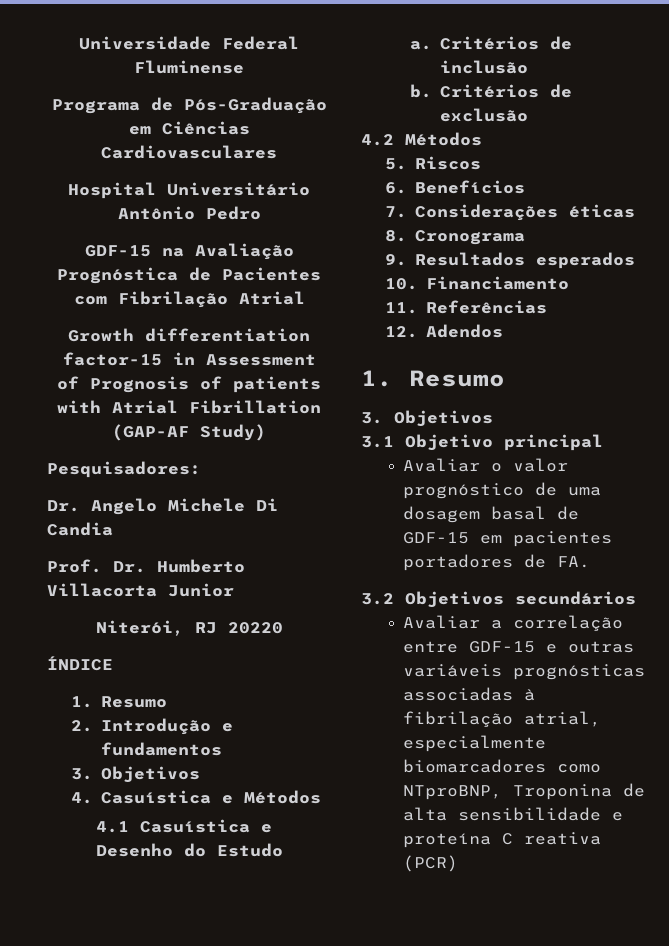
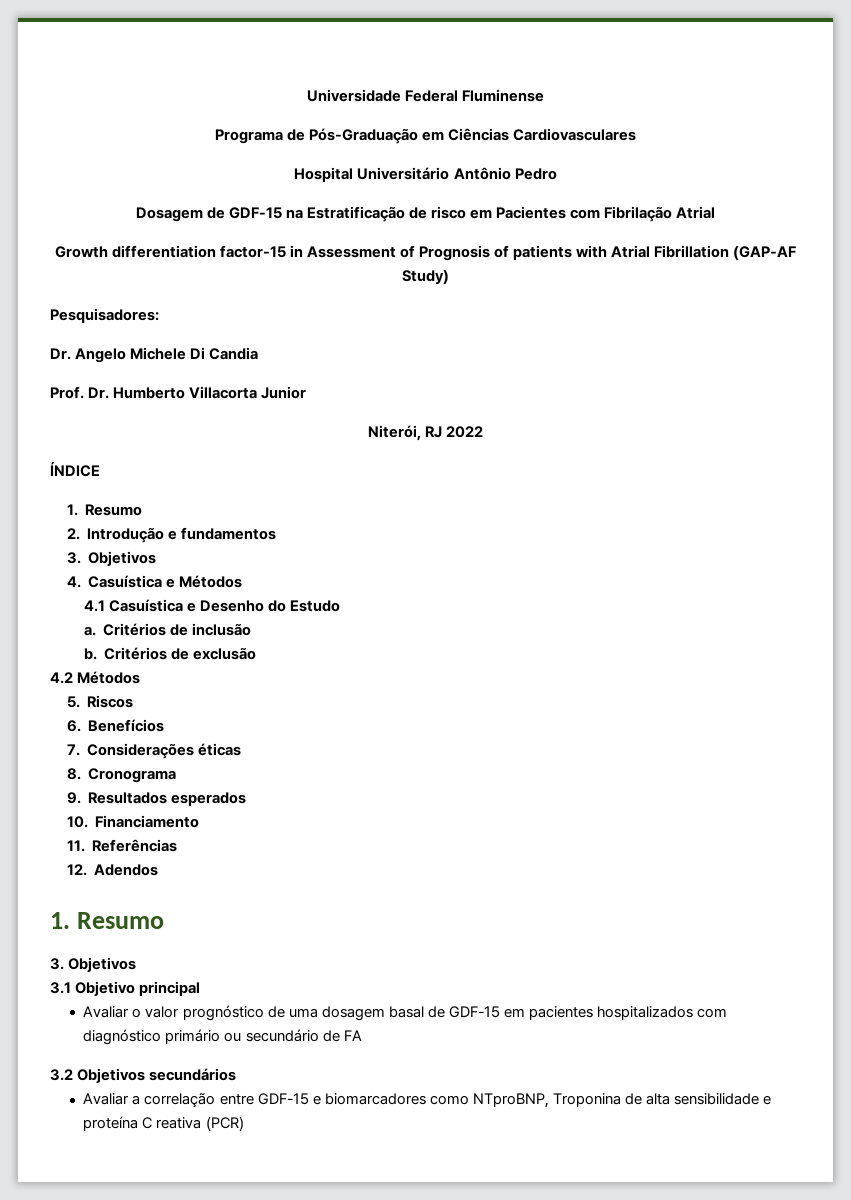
[84,243,294,260] [57,267,211,284] GDF-15 na Avaliação Prognóstica de -> [135,206,493,222] Dosagem de GDF-15 na Estratificação de risco em
[227,622,283,634] 20220 -> [446,426,484,438] 2022
[402,554,590,571] portadores de FA. -> [596,1006,728,1020] [83,1029,362,1045] hospitalizados com diagnóstico primário ou secundário de FA
[567,641,634,653] [402,664,645,680] [402,687,535,701] [402,711,601,728] [402,735,546,752] outras variáveis prognósticas associadas à fibrilação atrial, especialmente -> (321, 1100) none

